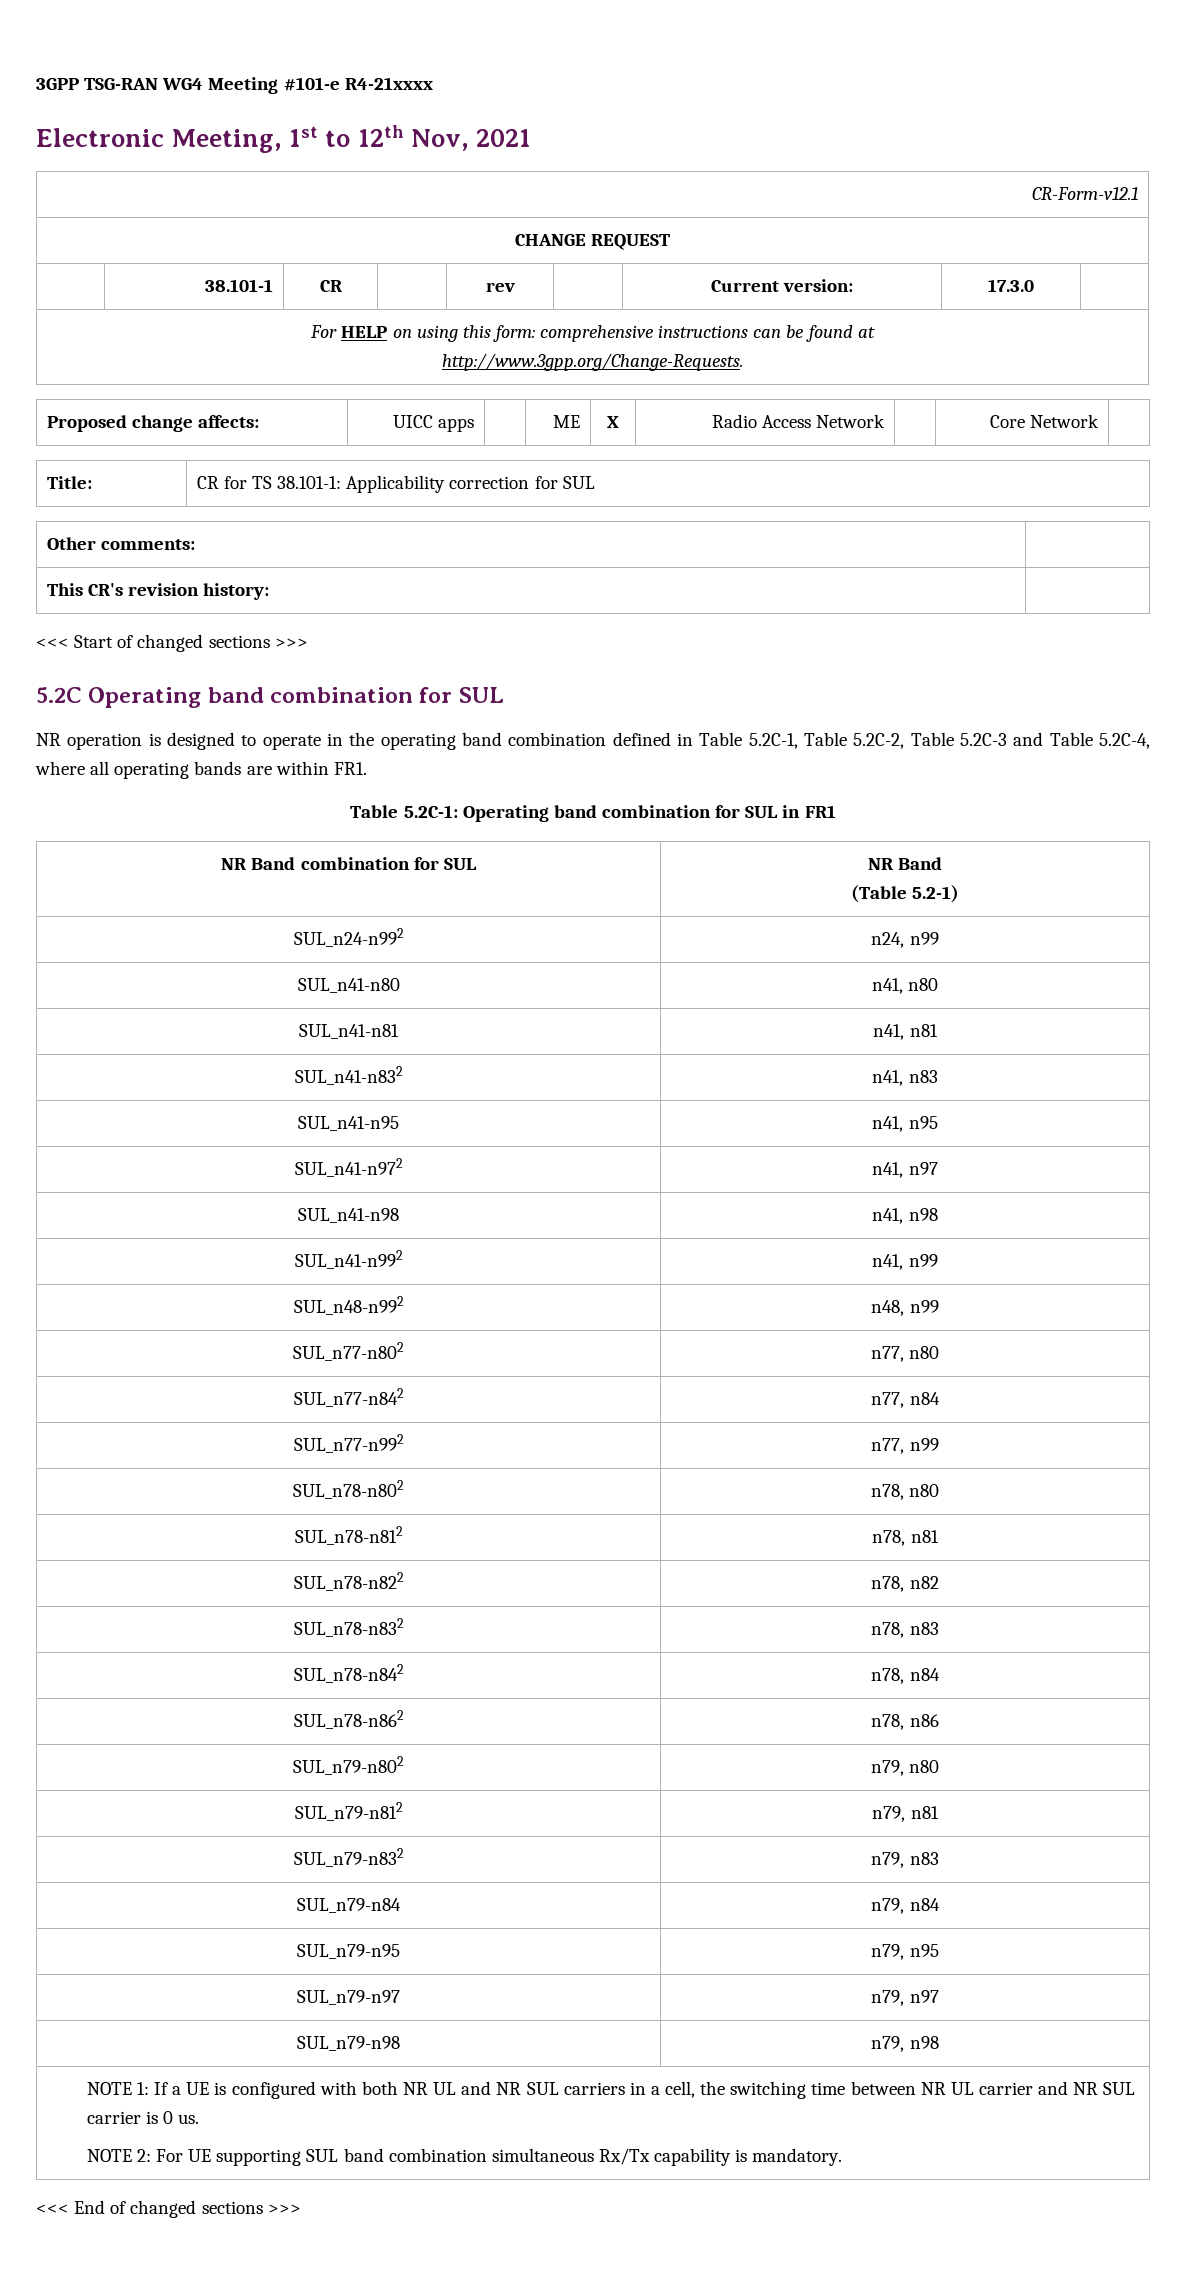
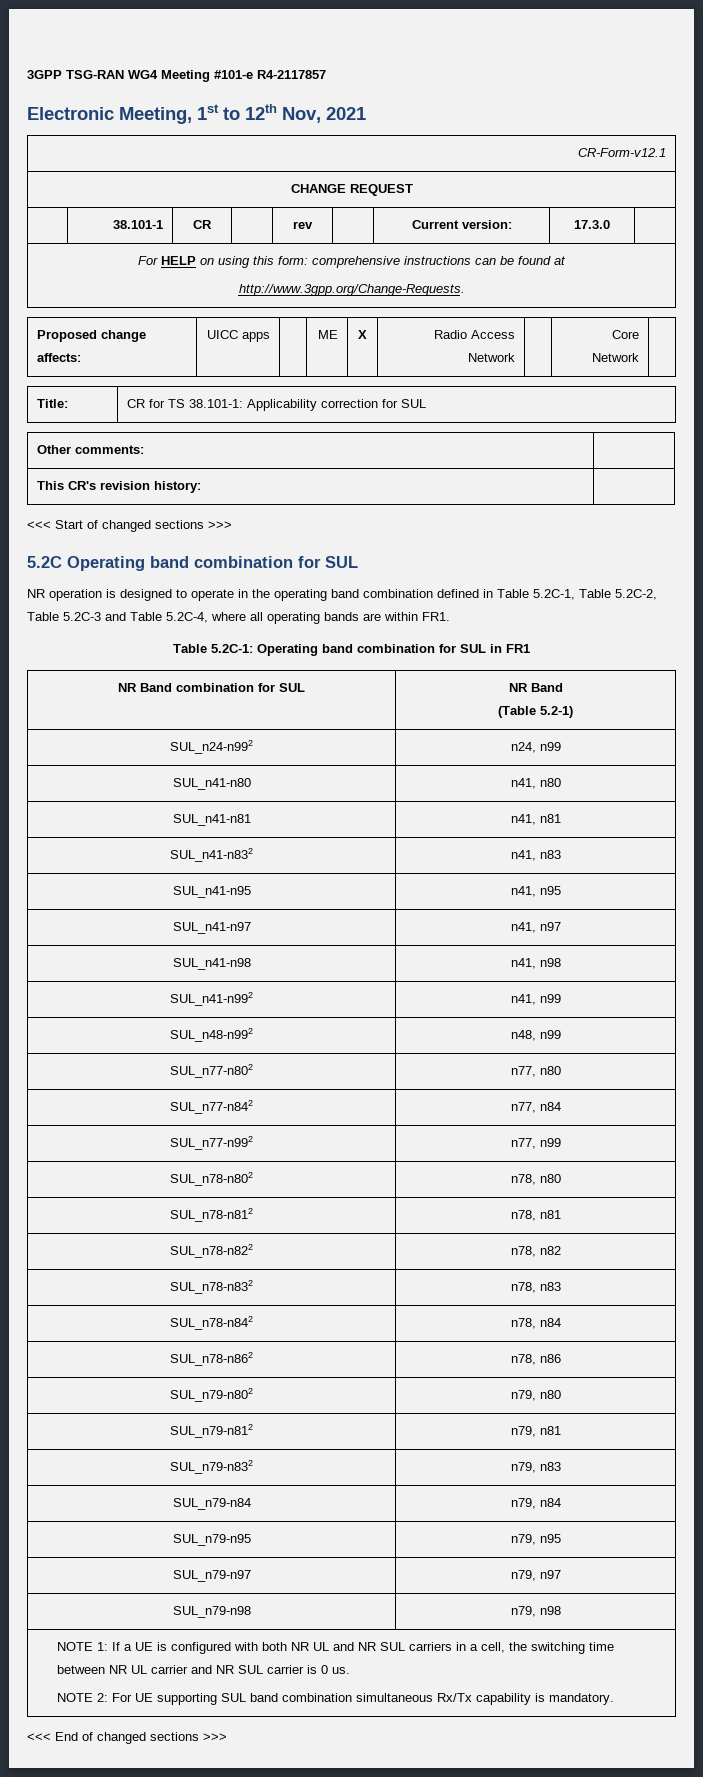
[344,77,433,90] R4-21xxxx -> [257,70,326,79] R4-2117857
[294,1158,403,1177] SUL_n41-n972 -> [172,922,251,934] SUL_n41-n97

